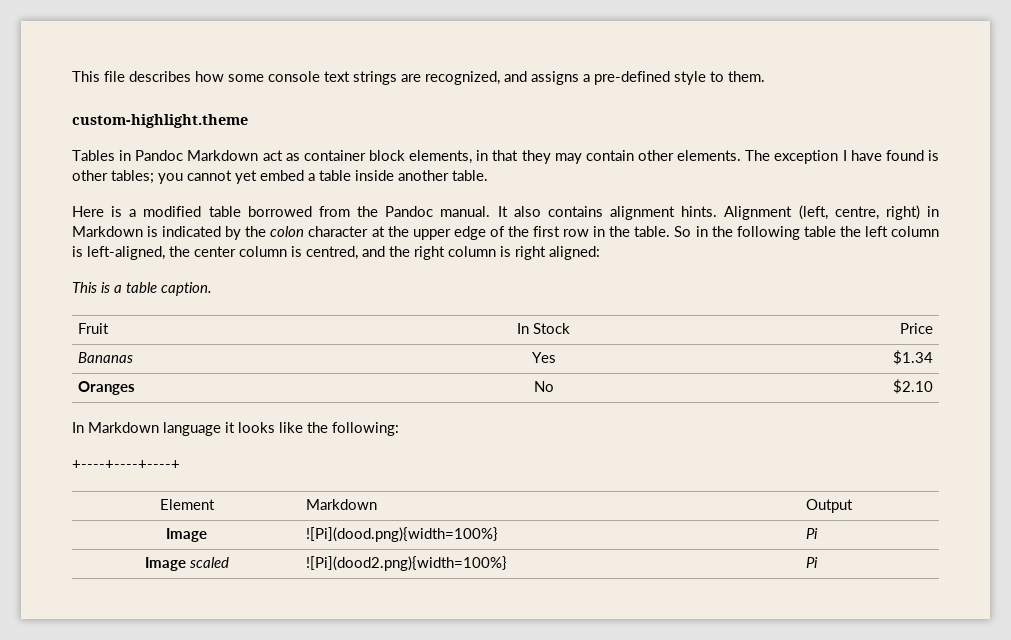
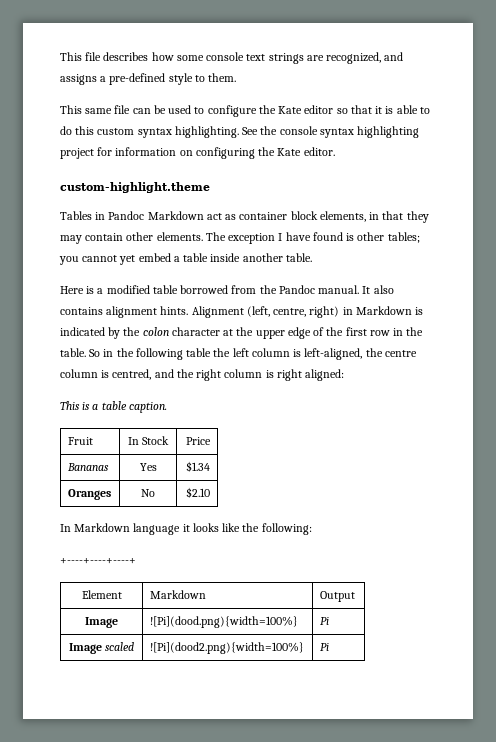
(765, 76) none -> [60,105,430,117] [60,126,420,138] [60,147,335,159] // This same file can be used to configure the Kate editor so that it is able to do this custom syntax highlighting. See the console syntax highlighting project for information on configuring the Kate editor.
[194,246,236,257] center -> [384,350,417,357] centre

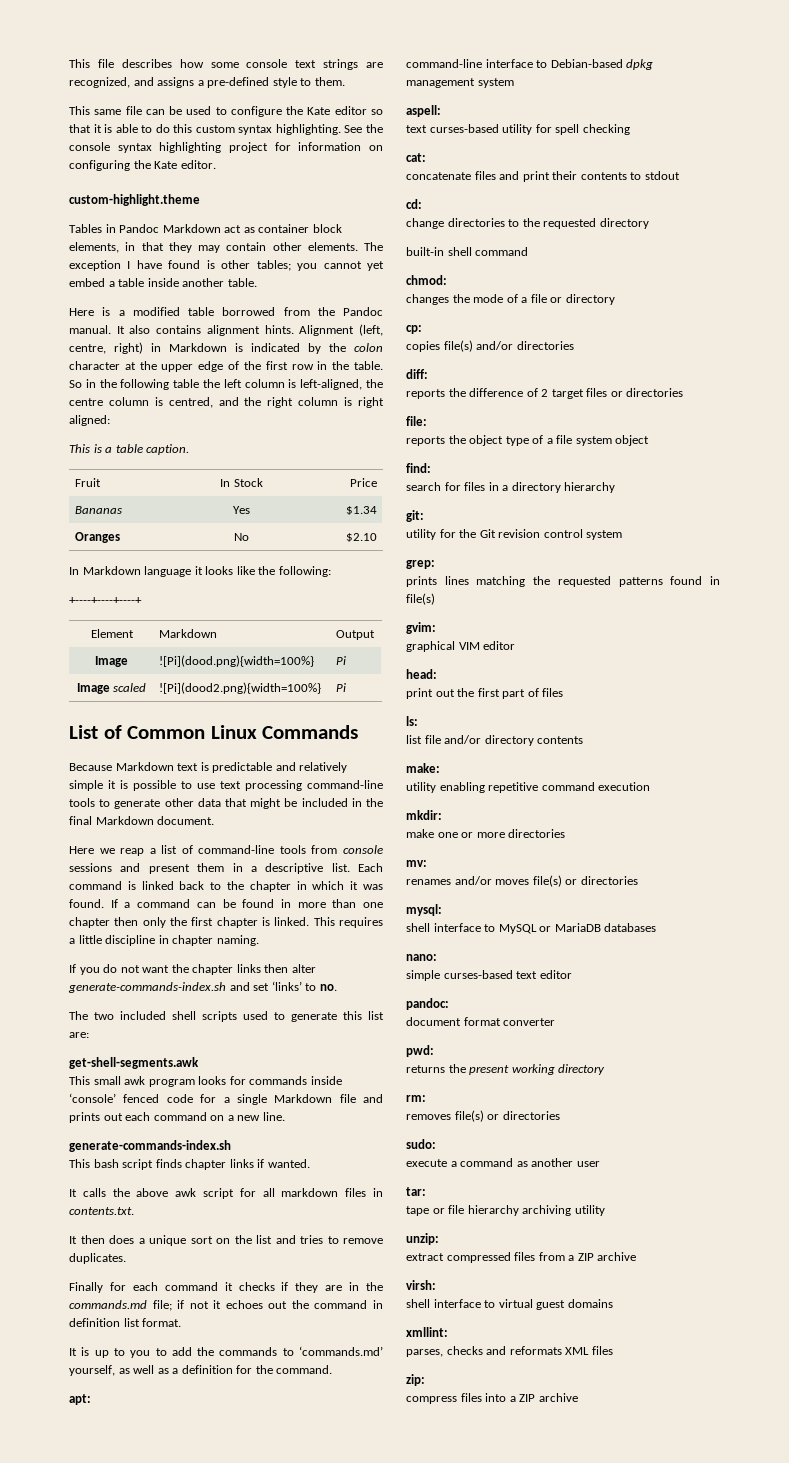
(329, 647) none -> [69,725,359,739] [69,762,348,773] [69,780,383,791] [69,798,383,809] [69,816,215,825] [69,845,383,856] [69,863,383,874] [69,881,384,892] [69,899,383,908] [69,917,384,928] [69,935,259,946] [69,964,316,975] [68,981,337,993] [69,1011,384,1022] [69,1032,89,1038] [69,1057,199,1069] [69,1076,342,1087] [69,1093,383,1105] [69,1112,285,1123] [69,1140,231,1152] [69,1159,310,1170] [69,1188,384,1199] [69,1207,134,1215] [69,1235,383,1246] [69,1253,126,1264] [69,1282,383,1293] [69,1300,384,1311] [69,1318,182,1327] [69,1346,383,1358] [69,1365,333,1376] [69,1394,91,1405] [406,59,654,70] [406,78,514,88] [406,105,441,117] [406,124,630,135] [406,153,426,162] [406,171,680,182] [406,199,422,209] [406,218,649,229] [406,247,529,256] [406,275,447,285] [406,294,615,305] [406,325,422,334] [406,340,574,352] [406,369,428,379] [406,388,684,399] [406,416,427,426] [406,435,650,446] [406,463,431,473] [406,482,616,493] [406,510,424,522] [406,529,623,540] [406,560,435,569] [406,576,720,587] [406,593,435,605] [406,622,436,634] [406,641,516,652] [406,669,437,679] [406,688,564,699] [406,716,418,726] [406,735,584,746] [406,763,440,773] [406,782,651,793] [406,810,442,820] [406,829,566,838] [406,860,427,867] [406,875,638,887] [406,904,442,916] [406,923,657,934] [406,954,437,961] [406,970,572,981] [406,998,449,1010] [406,1017,556,1026] [406,1045,434,1057] [406,1064,606,1075] [406,1095,426,1102] [406,1110,560,1122] [406,1139,436,1149] [406,1158,600,1167] [406,1187,426,1196] [406,1205,605,1216] [406,1233,439,1245] [406,1252,637,1263] [406,1280,436,1290] [406,1299,613,1310] [406,1327,448,1337] [406,1346,613,1357] [406,1374,425,1386] [406,1393,578,1404] // List of Common Linux Commands // Because Markdown text is predictable and relatively simple it is possible to use text processing command-line tools to generate other data that might be included in the final Markdown document. // Here we reap a list of command-line tools from console sessions and present them in a descriptive list. Each command is linked back to the chapter in which it was found. If a command can be found in more than one chapter then only the first chapter is linked. This requires a little discipline in chapter naming. // If you do not want the chapter links then alter generate-commands-index.sh and set ‘links’ to no. // The two included shell scripts used to generate this list are: // get-shell-segments.awk // This small awk program looks for commands inside ‘console’ fenced code for a single Markdown file and prints out each command on a new line. // generate-commands-index.sh // This bash script finds chapter links if wanted. // It calls the above awk script for all markdown files in contents.txt. // It then does a unique sort on the list and tries to remove duplicates. // Finally for each command it checks if they are in the commands.md file; if not it echoes out the command in definition list format. // It is up to you to add the commands to ‘commands.md’ yourself, as well as a definition for the command. // apt: // command-line interface to Debian-based dpkg management system // aspell: // text curses-based utility for spell checking // cat: // concatenate files and print their contents to stdout // cd: // change directories to the requested directory // built-in shell command // chmod: // changes the mode of a file or directory // cp: // copies file(s) and/or directories // diff: // reports the difference of 2 target files or directories // file: // reports the object type of a file system object // find: // search for files in a directory hierarchy // git: // utility for the Git revision control system // grep: // prints lines matching the requested patterns found in file(s) // gvim: // graphical VIM editor // head: // print out the first part of files // ls: // list file and/or directory contents // make: // utility enabling repetitive command execution // mkdir: // make one or more directories // mv: // renames and/or moves file(s) or directories // mysql: // shell interface to MySQL or MariaDB databases // nano: // simple curses-based text editor // pandoc: // document format converter // pwd: // returns the present working directory // rm: // removes file(s) or directories // sudo: // execute a command as another user // tar: // tape or file hierarchy archiving utility // unzip: // extract compressed files from a ZIP archive // virsh: // shell interface to virtual guest domains // xmllint: // parses, checks and reformats XML files // zip: // compress files into a ZIP archive

